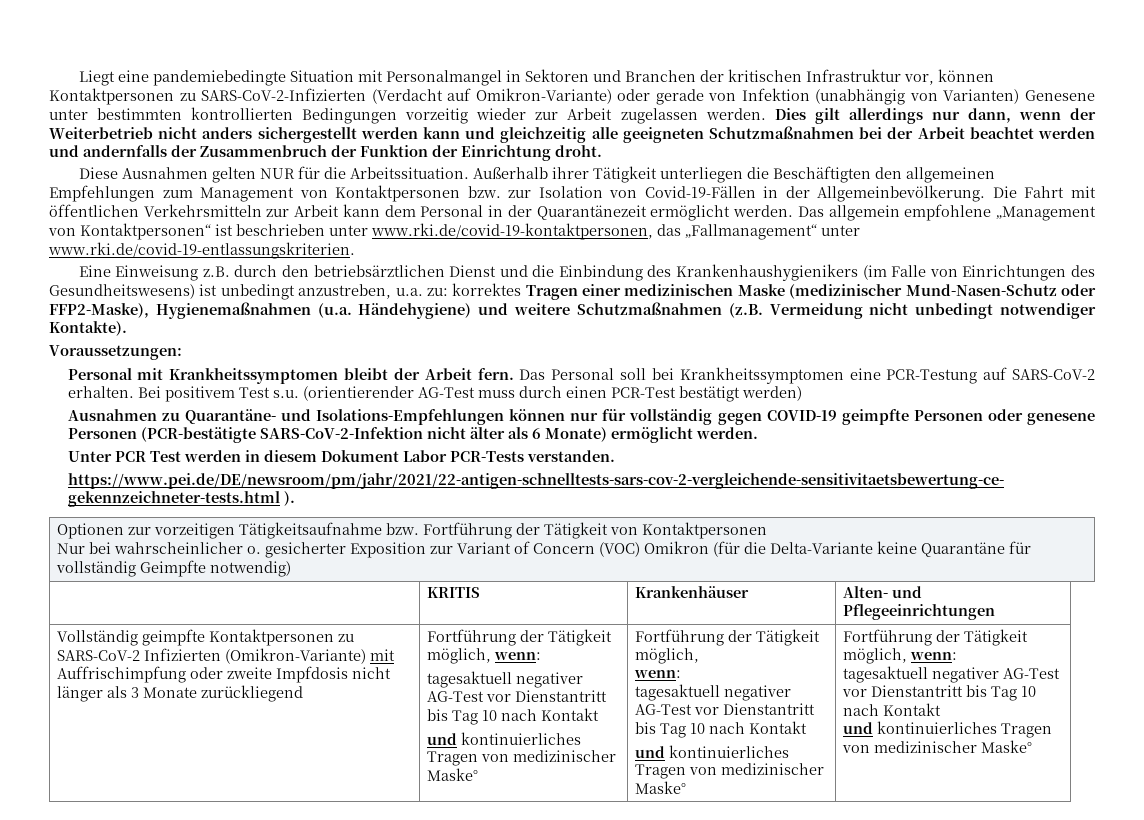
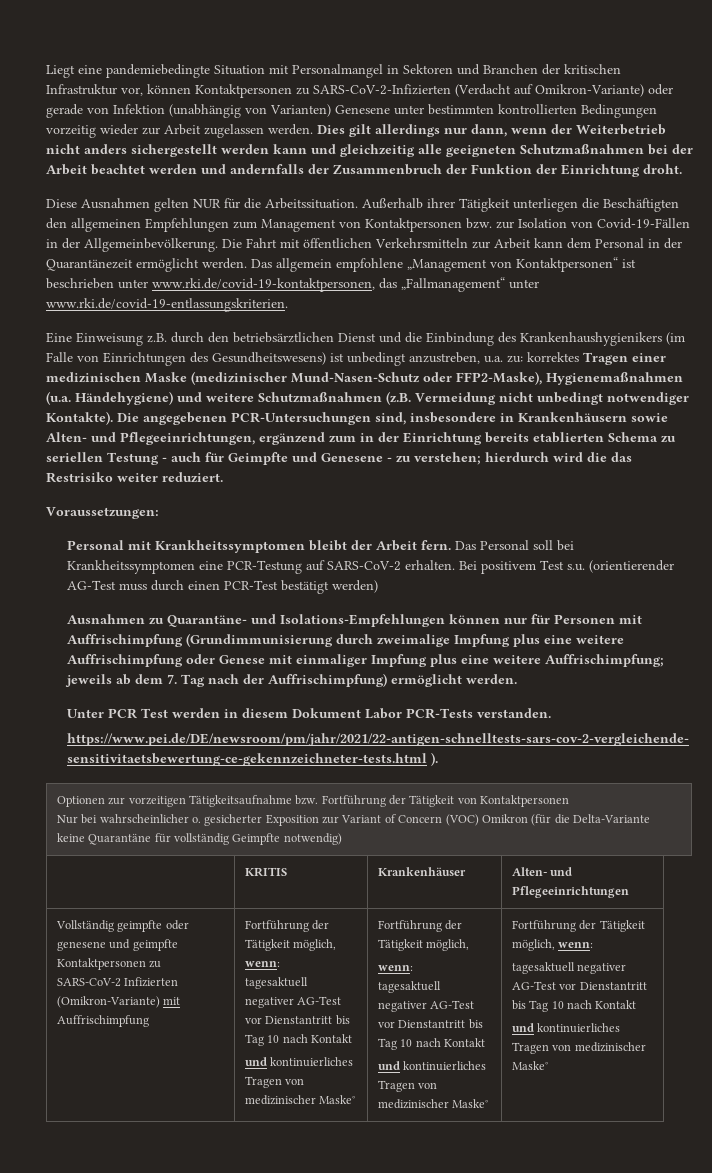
(127, 328) none -> [117,412,668,425] [46,432,676,445] [46,452,632,465] [46,472,223,483] Die angegebenen PCR-Untersuchungen sind, insbesondere in Krankenhäusern sowie Alten- und Pflegeeinrichtungen, ergänzend zum in der Einrichtung bereits etablierten Schema zu seriellen Testung - auch für Geimpfte und Genesene - zu verstehen; hierdurch wird die das Restrisiko weiter reduziert.
[629,409,1095,425] [67,427,607,443] vollständig gegen COVID-19 geimpfte Personen oder genesene Personen (PCR-bestätigte SARS-CoV-2-Infektion nicht älter als 6 Monate) -> [554,614,643,624] [67,633,625,647] [67,654,665,667] [65,673,388,687] Personen mit Auffrischimpfung (Grundimmunisierung durch zweimalige Impfung plus eine weitere Auffrischimpfung oder Genese mit einmaliger Impfung plus eine weitere Auffrischimpfung; jeweils ab dem 7. Tag nach der Auffrischimpfung)
(206, 637) none -> [165,920,189,930] [56,939,178,951] oder genesene und geimpfte
[190,666,392,683] [57,685,304,702] oder zweite Impfdosis nicht länger als 3 Monate zurückliegend -> (149, 1021) none

